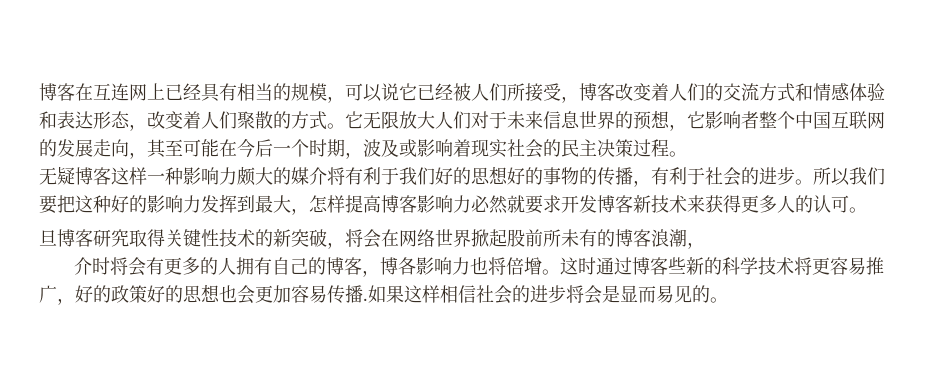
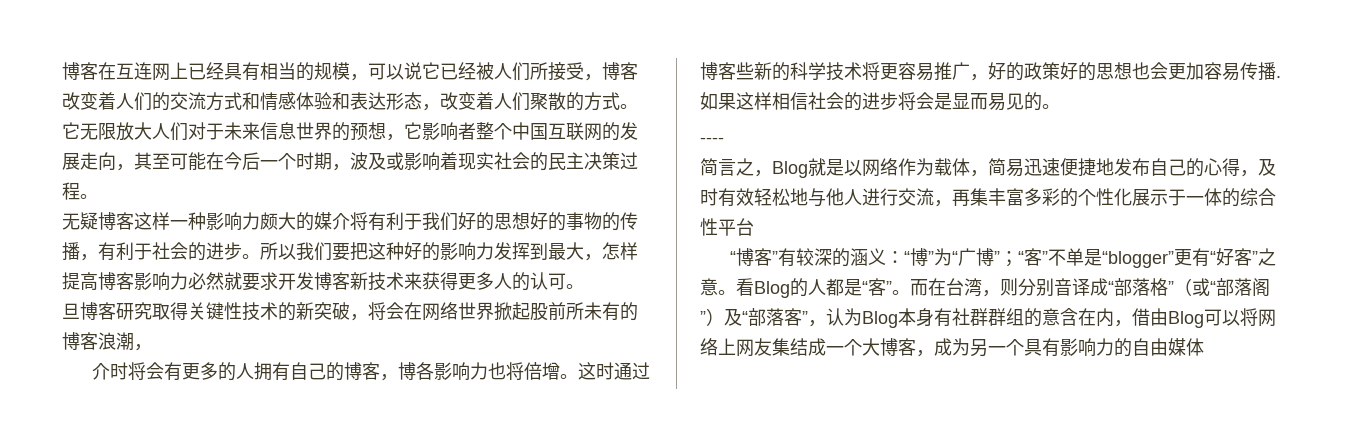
(728, 300) none -> [700,137,724,144] [700,158,1276,178] [700,188,1276,207] [700,218,754,236] [729,248,1276,268] [700,278,1270,298] [700,308,1276,328] [700,338,1204,357] // ---- // 简言之，Blog就是以网络作为载体，简易迅速便捷地发布自己的心得，及时有效轻松地与他人进行交流，再集丰富多彩的个性化展示于一体的综合性平台 // “博客”有较深的涵义：“博”为“广博”；“客”不单是“blogger”更有“好客”之意。看Blog的人都是“客”。而在台湾，则分别音译成“部落格”（或“部落阁”）及“部落客”，认为Blog本身有社群群组的意含在内，借由Blog可以将网络上网友集结成一个大博客，成为另一个具有影响力的自由媒体

